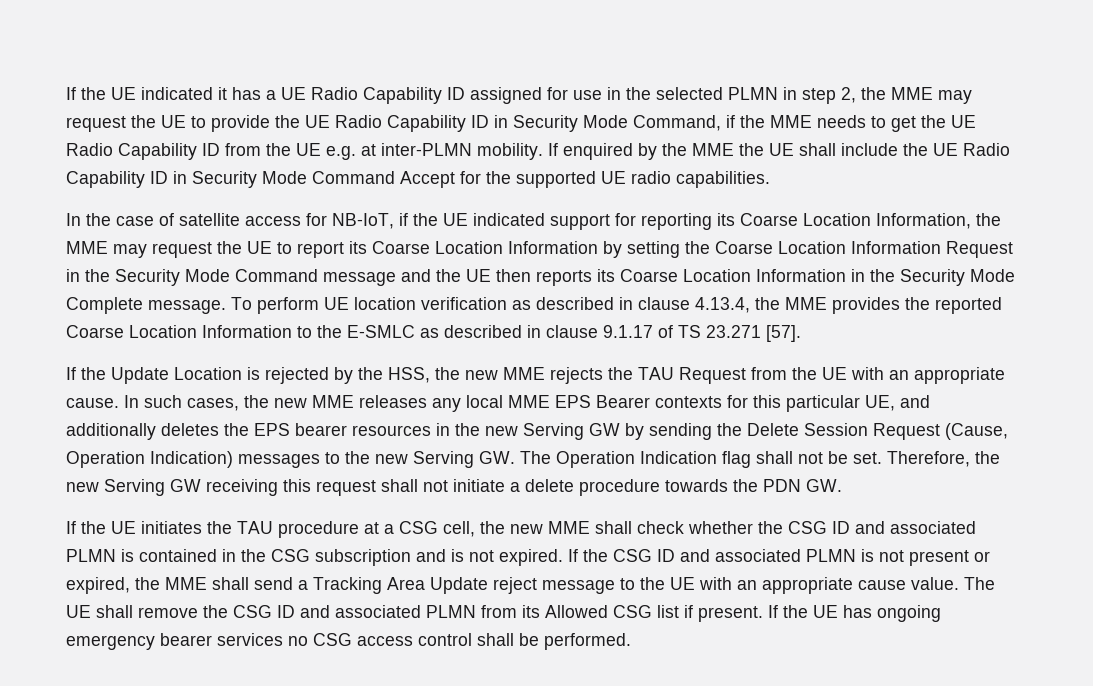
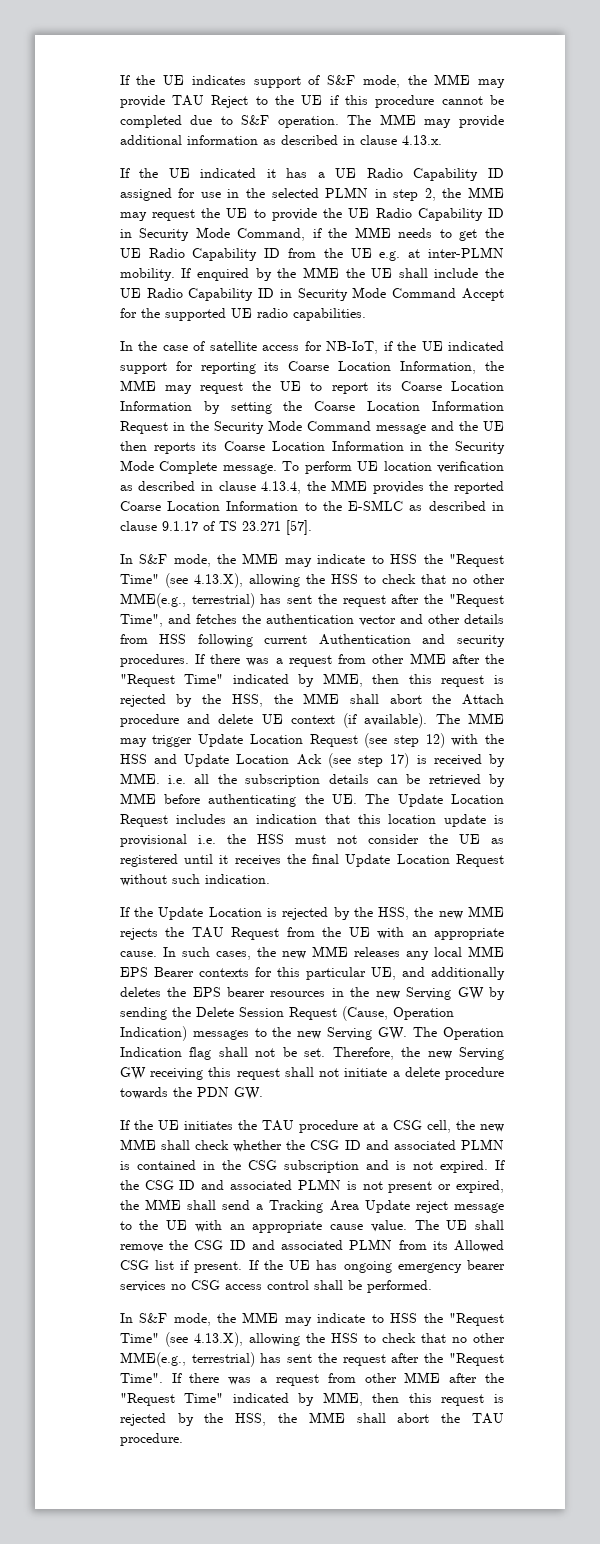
[66,87,137,100] If the UE -> [119,74,506,88] [119,95,504,108] [119,114,505,128] [119,135,442,145] [119,168,190,178] If the UE indicates support of S&F mode, the MME may provide TAU Reject to the UE if this procedure cannot be completed due to S&F operation. The MME may provide additional information as described in clause 4.13.x. // If the UE
(802, 333) none -> [119,553,504,567] [119,573,506,588] [119,593,504,608] [119,614,505,627] [119,634,505,647] [119,653,505,667] [119,673,505,687] [119,693,505,707] [119,713,505,728] [119,733,505,748] [119,753,506,768] [119,773,505,787] [119,793,504,807] [119,814,504,827] [119,834,504,847] [119,854,504,867] [119,874,270,886] // In S&F mode, the MME may indicate to HSS the "Request Time" (see 4.13.X), allowing the HSS to check that no other MME(e.g., terrestrial) has sent the request after the "Request Time", and fetches the authentication vector and other details from HSS following current Authentication and security procedures. If there was a request from other MME after the "Request Time" indicated by MME, then this request is rejected by the HSS, the MME shall abort the Attach procedure and delete UE context (if available). The MME may trigger Update Location Request (see step 12) with the HSS and Update Location Ack (see step 17) is received by MME. i.e. all the subscription details can be retrieved by MME before authenticating the UE. The Update Location Request includes an indication that this location update is provisional i.e. the HSS must not consider the UE as registered until it receives the final Update Location Request without such indication.
(632, 641) none -> [119,1312,504,1326] [119,1332,506,1347] [119,1352,504,1367] [119,1372,504,1386] [119,1392,505,1406] [119,1412,504,1426] [119,1433,183,1446] // In S&F mode, the MME may indicate to HSS the "Request Time" (see 4.13.X), allowing the HSS to check that no other MME(e.g., terrestrial) has sent the request after the "Request Time". If there was a request from other MME after the "Request Time" indicated by MME, then this request is rejected by the HSS, the MME shall abort the TAU procedure.

